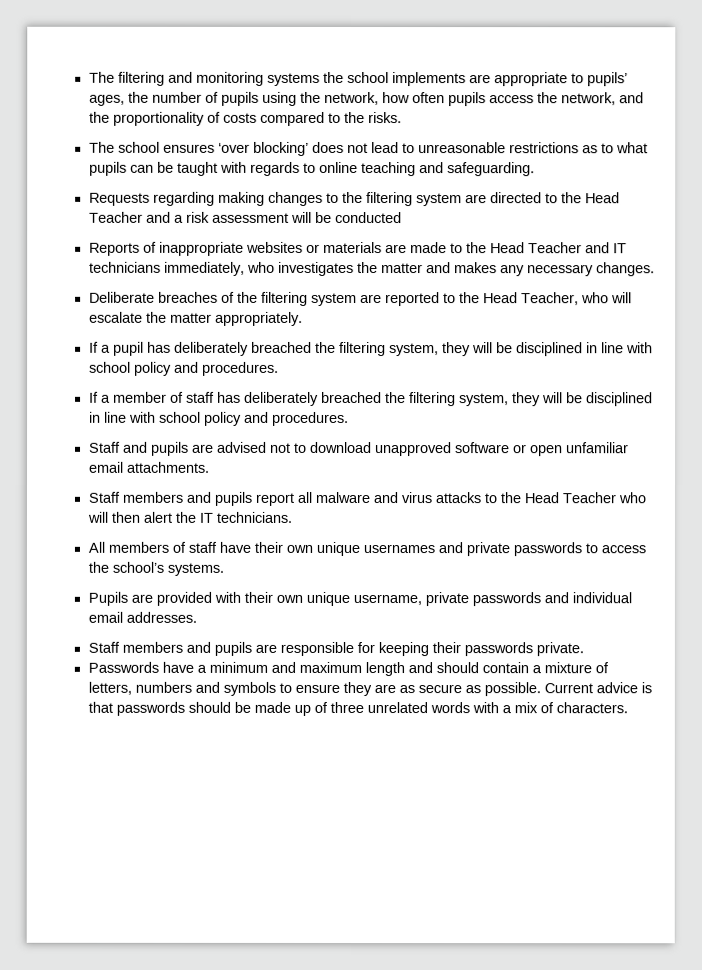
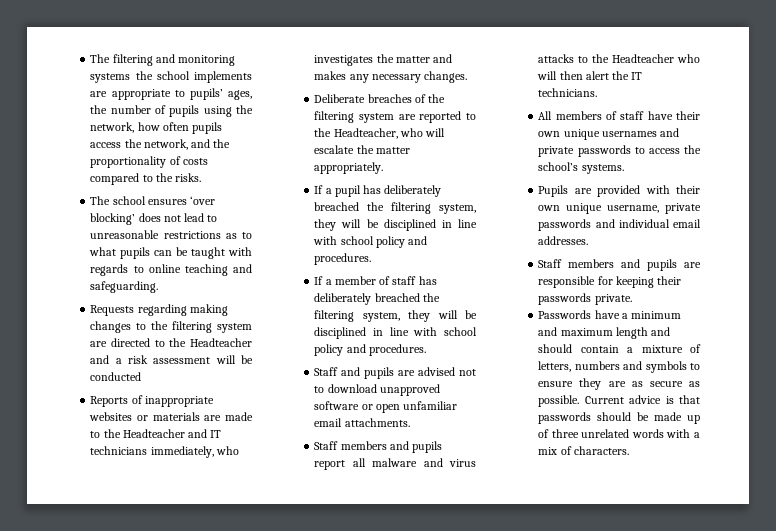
[584,192,620,204] [88,211,143,223] Head Teacher -> [189,338,252,347] Headteacher
[489,242,582,254] Head Teacher -> [122,429,185,438] Headteacher
[482,292,579,306] Head Teacher, -> [333,128,398,139] Headteacher,
[523,492,616,504] Head Teacher -> [612,54,675,63] Headteacher

